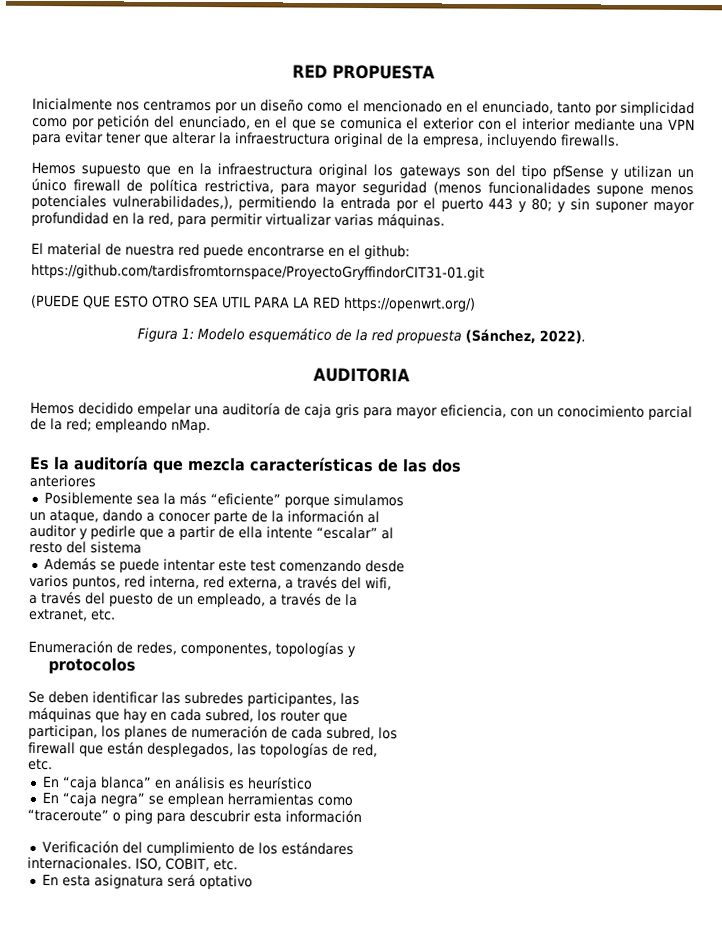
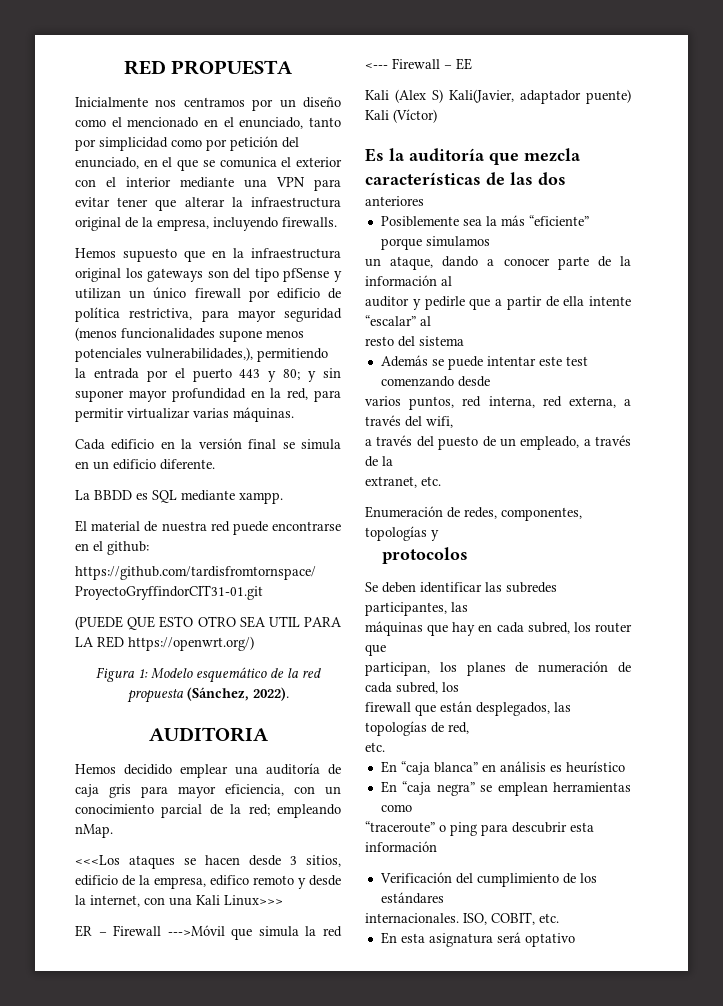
(121, 185) none -> [248,288,320,302] por edificio
(445, 221) none -> [75,438,341,450] [75,459,215,470] [75,490,283,504] // Cada edificio en la versión final se simula en un edificio diferente. // La BBDD es SQL mediante xampp.
[137,402,192,417] empelar -> [180,764,228,778] emplear
(211, 426) none -> [75,855,341,869] [75,875,341,889] [75,895,283,907] [75,925,343,940] [365,58,472,70] [365,89,631,104] [365,109,437,123] // <<<Los ataques se hacen desde 3 sitios, edificio de la empresa, edifico remoto y desde la internet, con una Kali Linux>>> // ER – Firewall --->Móvil que simula la red <--- Firewall – EE // Kali (Alex S) Kali(Javier, adaptador puente) Kali (Víctor)

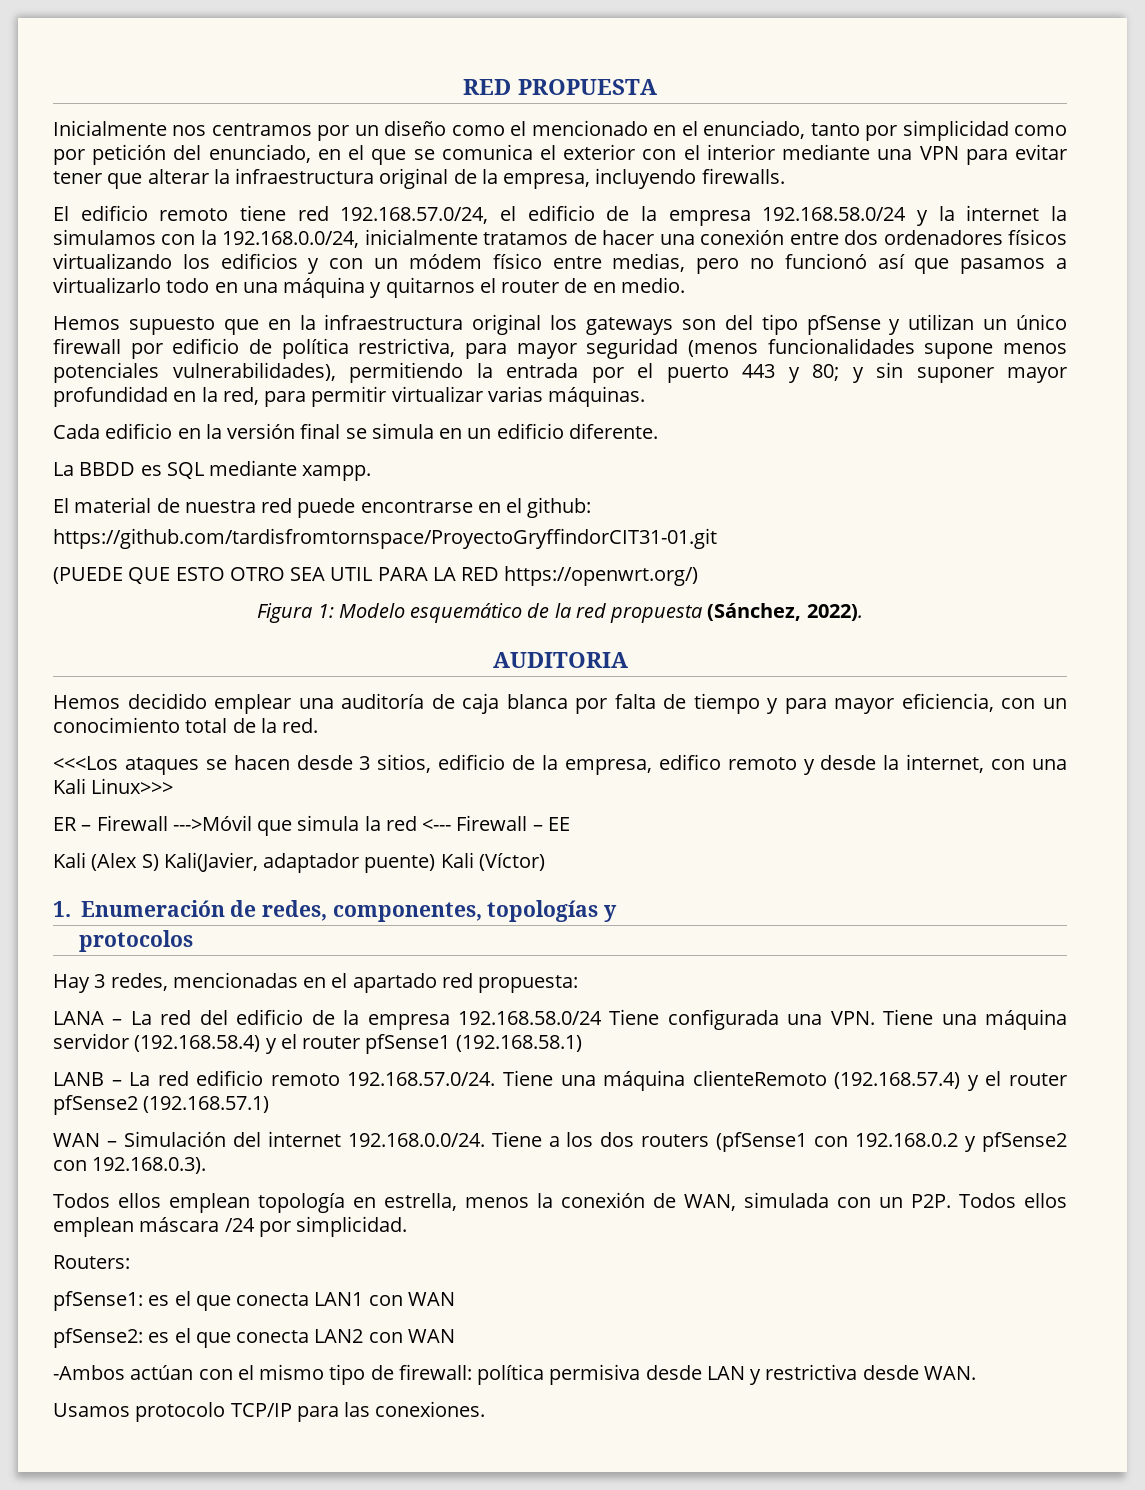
(337, 222) none -> [53,205,1067,226] [53,229,1067,248] [53,253,1067,274] [53,277,685,298] // El edificio remoto tiene red 192.168.57.0/24, el edificio de la empresa 192.168.58.0/24 y la internet la simulamos con la 192.168.0.0/24, inicialmente tratamos de hacer una conexión entre dos ordenadores físicos virtualizando los edificios y con un módem físico entre medias, pero no funcionó así que pasamos a virtualizarlo todo en una máquina y quitarnos el router de en medio.
[146,347,253,361] vulnerabilidades,), -> [172,362,336,381] vulnerabilidades),
[109,784,131,798] gris -> [506,693,779,714] blanca por falta de tiempo y
[161,804,341,818] [75,824,113,838] parcial de la red; empleando nMap. -> [185,718,319,733] total de la red.
[365,148,581,165] [365,172,566,185] [365,196,424,206] [380,215,589,227] [380,236,490,250] [365,256,631,270] [365,275,452,286] [365,296,631,310] [365,315,431,326] [365,336,464,347] [380,355,588,370] [380,376,490,387] [365,396,631,410] [365,415,453,428] [365,435,631,450] [365,456,393,467] [365,476,441,488] Es la auditoría que mezcla características de las dos // anteriores // Posiblemente sea la más “eficiente” porque simulamos // un ataque, dando a conocer parte de la información al // auditor y pedirle que a partir de ella intente “escalar” al // resto del sistema // Además se puede intentar este test comenzando desde // varios puntos, red interna, red externa, a través del wifi, // a través del puesto de un empleado, a través de la // extranet, etc. // -> [53,901,71,917] 1.
[365,582,557,593] [365,602,468,616] [365,621,632,636] [365,644,386,656] [365,661,631,676] [365,682,459,694] [365,701,571,716] [365,721,469,736] [365,742,385,752] [380,761,625,775] [380,781,631,796] [380,804,412,812] [365,821,594,836] [365,841,437,852] [379,872,597,887] [380,892,444,904] [365,912,559,925] [380,932,575,947] Se deben identificar las subredes participantes, las // máquinas que hay en cada subred, los router que // participan, los planes de numeración de cada subred, los // firewall que están desplegados, las topologías de red, // etc. // En “caja blanca” en análisis es heurístico // En “caja negra” se emplean herramientas como // “traceroute” o ping para descubrir esta información // Verificación del cumplimiento de los estándares // internacionales. ISO, COBIT, etc. // En esta asignatura será optativo -> [53,972,579,993] [53,1009,1067,1030] [53,1033,582,1054] [53,1070,1067,1091] [53,1095,270,1115] [53,1131,1068,1152] [53,1157,207,1174] [53,1192,1067,1213] [53,1216,408,1237] [53,1255,130,1269] [53,1291,455,1311] [53,1328,455,1348] [53,1364,976,1385] [53,1401,486,1422] Hay 3 redes, mencionadas en el apartado red propuesta: // LANA – La red del edificio de la empresa 192.168.58.0/24 Tiene configurada una VPN. Tiene una máquina servidor (192.168.58.4) y el router pfSense1 (192.168.58.1) // LANB – La red edificio remoto 192.168.57.0/24. Tiene una máquina clienteRemoto (192.168.57.4) y el router pfSense2 (192.168.57.1) // WAN – Simulación del internet 192.168.0.0/24. Tiene a los dos routers (pfSense1 con 192.168.0.2 y pfSense2 con 192.168.0.3). // Todos ellos emplean topología en estrella, menos la conexión de WAN, simulada con un P2P. Todos ellos emplean máscara /24 por simplicidad. // Routers: // pfSense1: es el que conecta LAN1 con WAN // pfSense2: es el que conecta LAN2 con WAN // -Ambos actúan con el mismo tipo de firewall: política permisiva desde LAN y restrictiva desde WAN. // Usamos protocolo TCP/IP para las conexiones.

